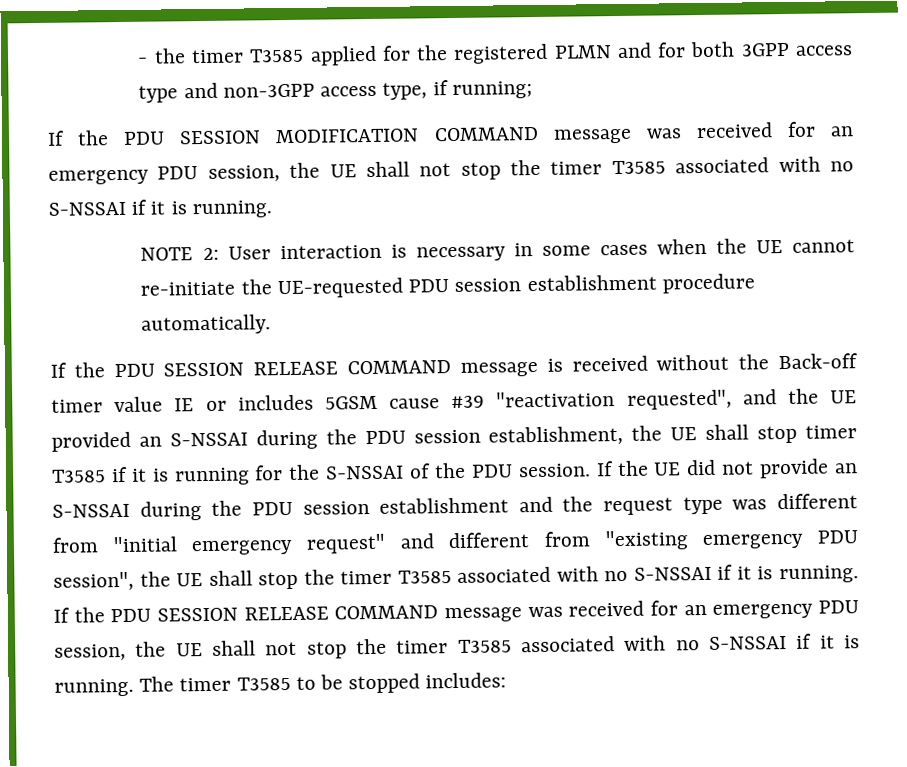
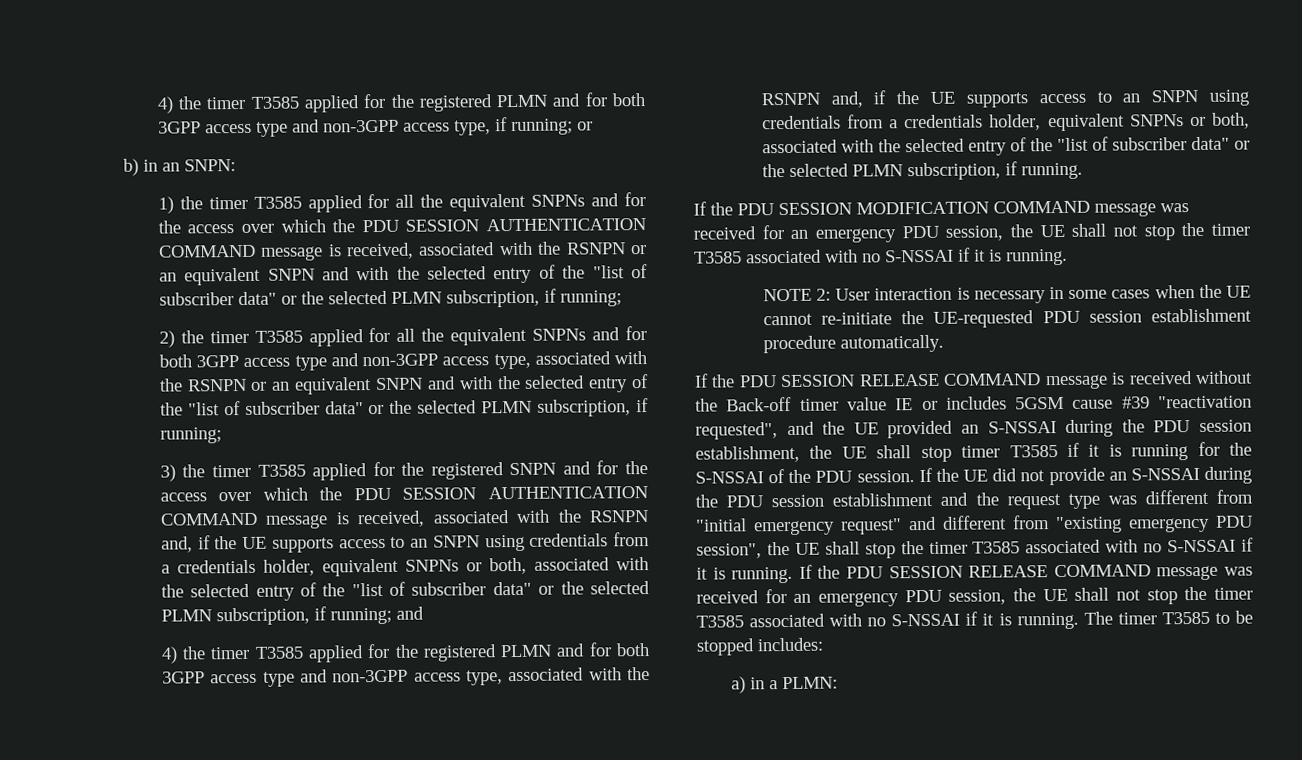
[138,57,149,64] - -> [156,96,174,114] 4)
(533, 90) none -> [576,121,593,131] [123,158,237,176] [157,192,646,214] [157,218,646,234] [158,241,647,261] [158,264,649,286] [158,288,622,308] [158,326,647,348] [158,351,647,371] [158,374,649,395] [159,398,649,417] [159,427,222,444] [159,460,649,482] [159,486,648,502] [159,509,649,529] [160,532,650,553] [160,557,649,577] [160,581,650,601] [160,606,424,626] [160,642,650,664] [161,667,650,687] [760,89,1250,108] [761,112,1250,132] [761,136,1250,156] [761,161,1083,181] or // b) in an SNPN: // 1) the timer T3585 applied for all the equivalent SNPNs and for the access over which the PDU SESSION AUTHENTICATION COMMAND message is received, associated with the RSNPN or an equivalent SNPN and with the selected entry of the "list of subscriber data" or the selected PLMN subscription, if running; // 2) the timer T3585 applied for all the equivalent SNPNs and for both 3GPP access type and non-3GPP access type, associated with the RSNPN or an equivalent SNPN and with the selected entry of the "list of subscriber data" or the selected PLMN subscription, if running; // 3) the timer T3585 applied for the registered SNPN and for the access over which the PDU SESSION AUTHENTICATION COMMAND message is received, associated with the RSNPN and, if the UE supports access to an SNPN using credentials from a credentials holder, equivalent SNPNs or both, associated with the selected entry of the "list of subscriber data" or the selected PLMN subscription, if running; and // 4) the timer T3585 applied for the registered PLMN and for both 3GPP access type and non-3GPP access type, associated with the RSNPN and, if the UE supports access to an SNPN using credentials from a credentials holder, equivalent SNPNs or both, associated with the selected entry of the "list of subscriber data" or the selected PLMN subscription, if running.
(507, 680) none -> [731,676,839,694] // a) in a PLMN:

